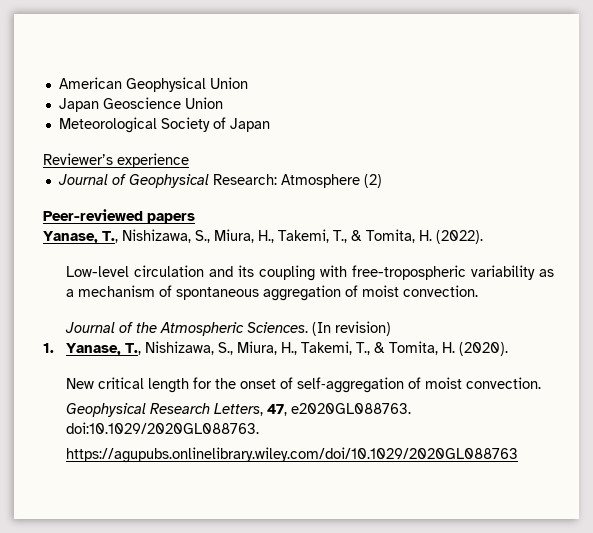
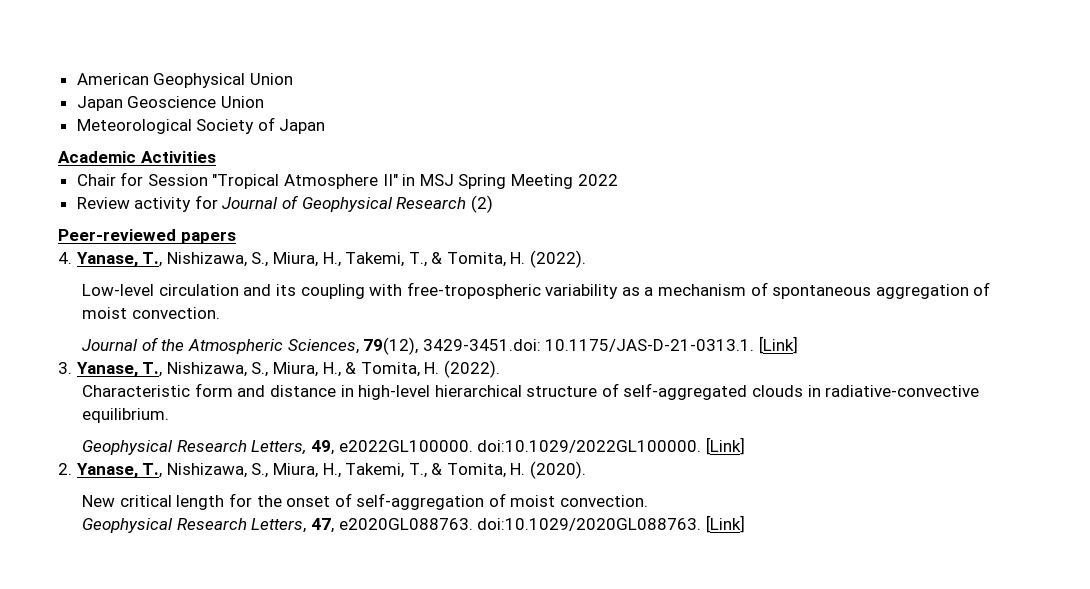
[43,153,189,168] Reviewer’s experience // -> [58,151,216,163] [76,172,618,189] [76,195,218,212] Academic Activities // Chair for Session "Tropical Atmosphere II" in MSJ Spring Meeting 2022 // Review activity for
[212,174,360,188] Research: Atmosphere -> [396,197,467,209] Research
(195, 218) none -> [58,252,72,264] 4.
[246,321,391,336] [43,343,54,353] Sciences. (In revision) // 1. -> [287,336,798,355] [58,360,500,378] [82,383,980,400] [82,408,170,423] [82,437,745,455] [58,463,72,475] Sciences, 79(12), 3429-3451.doi: 10.1175/JAS-D-21-0313.1. [Link] // 3. Yanase, T., Nishizawa, S., Miura, H., & Tomita, H. (2022). // Characteristic form and distance in high-level hierarchical structure of self-aggregated clouds in radiative-convective equilibrium. // Geophysical Research Letters, 49, e2022GL100000. doi:10.1029/2022GL100000. [Link] // 2.
[65,447,518,463] // https://agupubs.onlinelibrary.wiley.com/doi/10.1029/2020GL088763 -> [705,515,745,533] [Link]

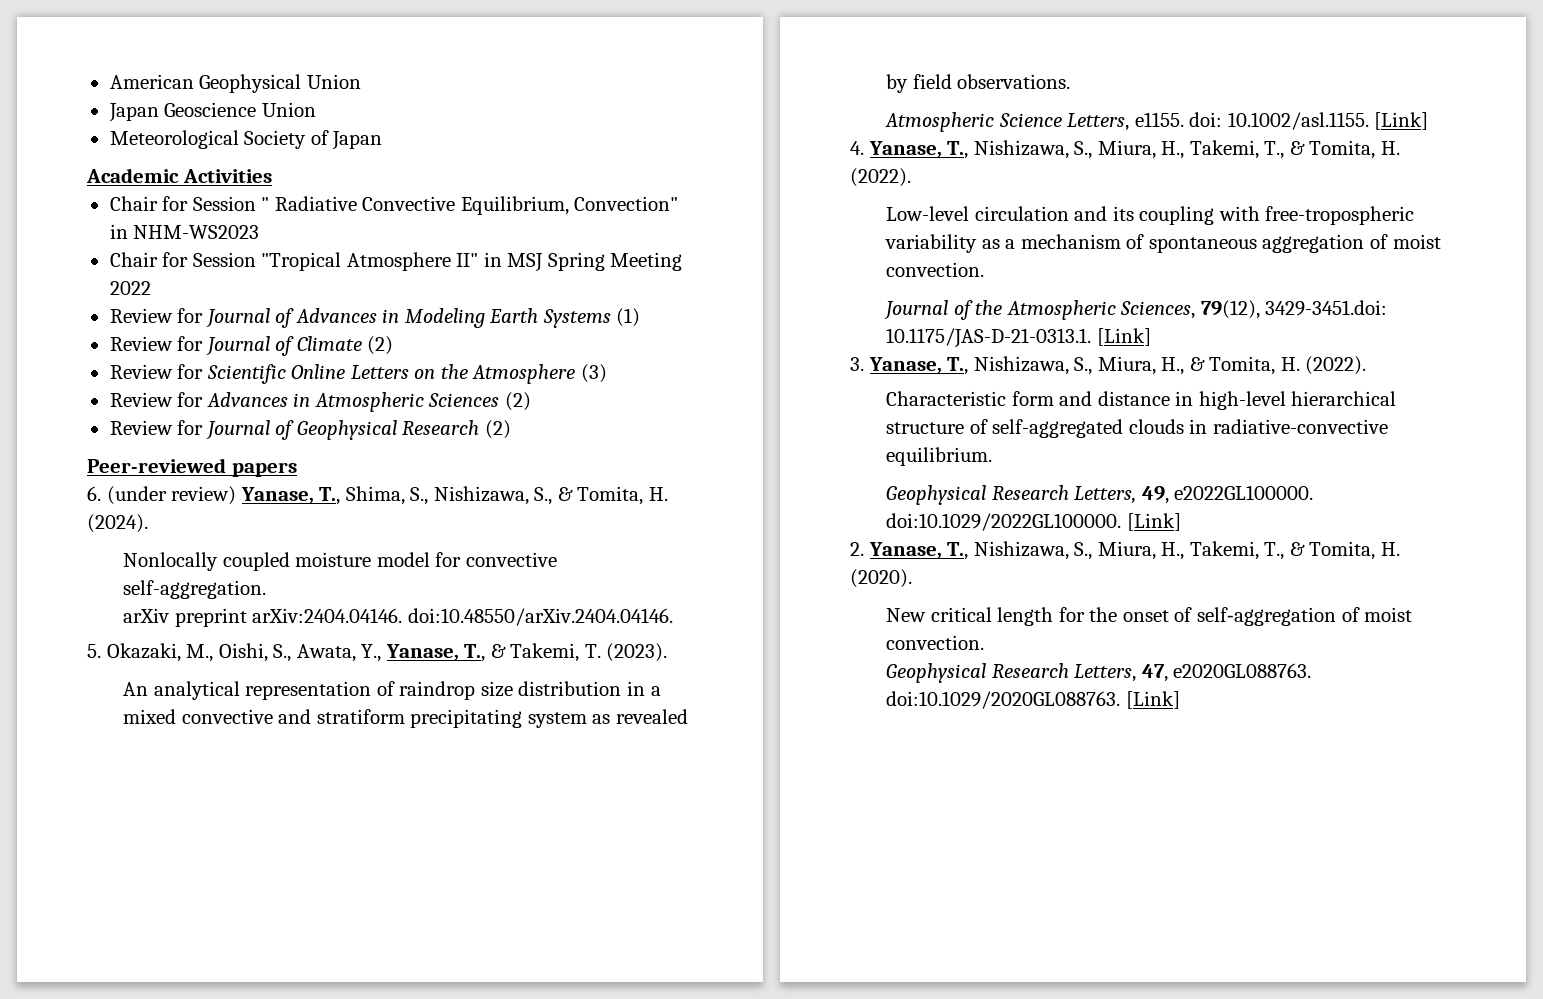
(216, 157) none -> [109,196,679,215] [109,224,260,239] // Chair for Session " Radiative Convective Equilibrium, Convection" in NHM-WS2023
[134,197,192,212] activity -> [177,308,641,328] [109,336,394,356] [109,364,607,384] [109,392,531,412] [109,420,173,435] for Journal of Advances in Modeling Earth Systems (1) // Review for Journal of Climate (2) // Review for Scientific Online Letters on the Atmosphere (3) // Review for Advances in Atmospheric Sciences (2) // Review
(236, 237) none -> [87,486,668,505] [87,514,148,533] [123,552,557,571] [123,580,267,599] [123,608,673,627] [87,643,668,662] [123,681,661,700] [123,709,689,728] [886,74,1071,93] [885,112,1429,132] // 6. (under review) Yanase, T., Shima, S., Nishizawa, S., & Tomita, H. (2024). // Nonlocally coupled moisture model for convective self-aggregation. // arXiv preprint arXiv:2404.04146. doi:10.48550/arXiv.2404.04146. // 5. Okazaki, M., Oishi, S., Awata, Y., Yanase, T., & Takemi, T. (2023). // An analytical representation of raindrop size distribution in a mixed convective and stratiform precipitating system as revealed by field observations. // Atmospheric Science Letters, e1155. doi: 10.1002/asl.1155. [Link]

